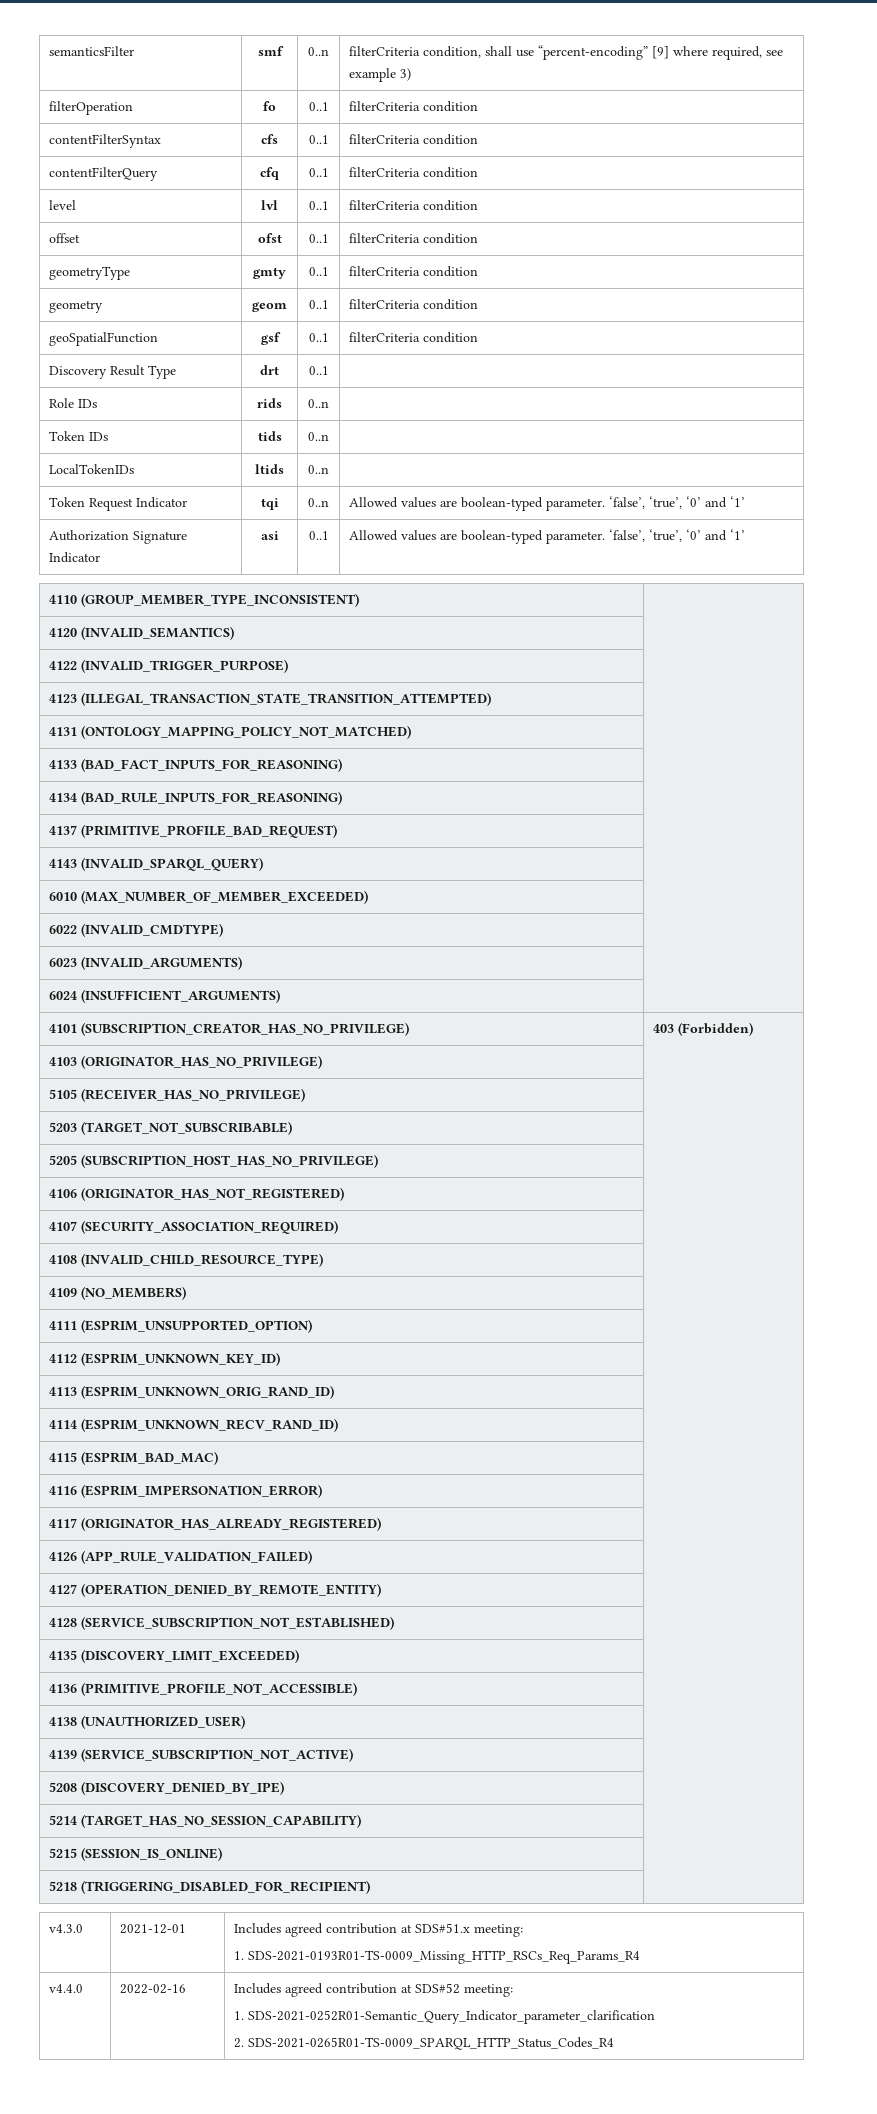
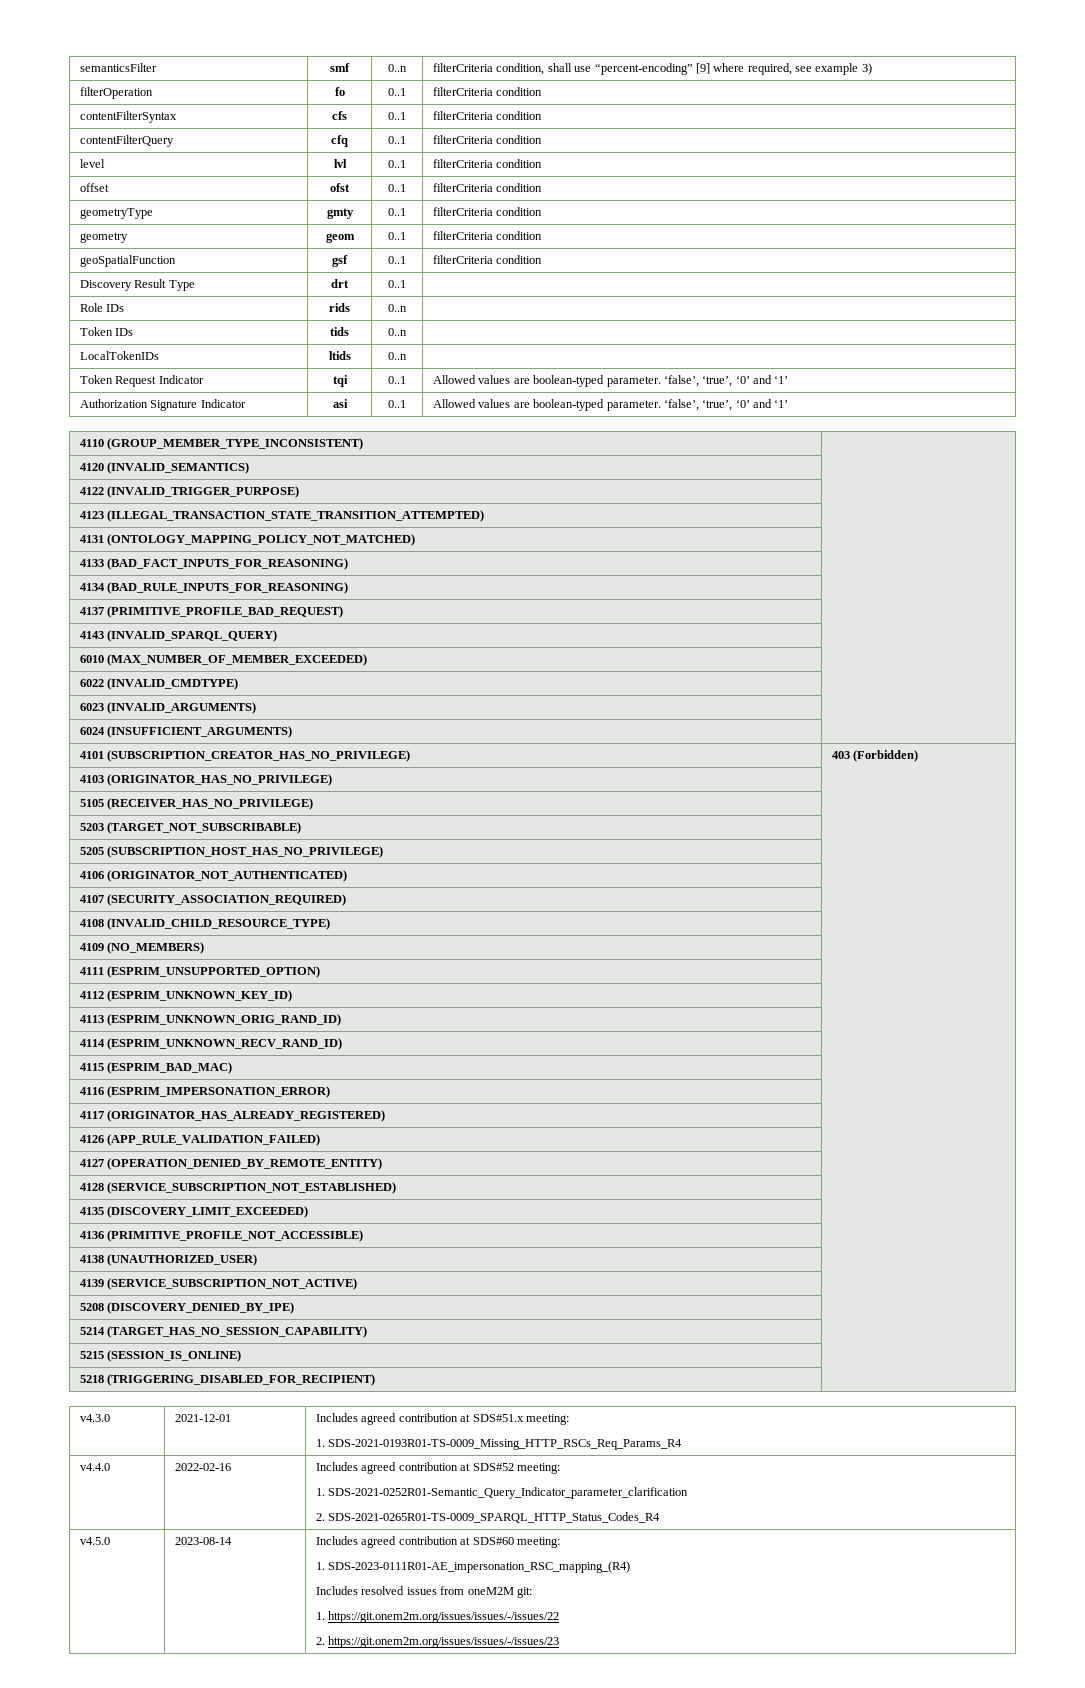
[308,498,329,507] 0..n -> [388,376,406,384] 0..1
[81,1187,345,1201] (ORIGINATOR_HAS_NOT_REGISTERED) -> [107,870,348,882] (ORIGINATOR_NOT_AUTHENTICATED)
(615, 2043) none -> [80,1537,111,1545] [175,1537,233,1545] [316,1536,560,1548] [316,1561,631,1573] [316,1586,532,1598] [316,1611,560,1623] [316,1636,560,1648] // v4.5.0 | 2023-08-14 | Includes agreed contribution at SDS#60 meeting: // 1. SDS-2023-0111R01-AE_impersonation_RSC_mapping_(R4) // Includes resolved issues from oneM2M git: // 1. https://git.onem2m.org/issues/issues/-/issues/22 // 2. https://git.onem2m.org/issues/issues/-/issues/23

